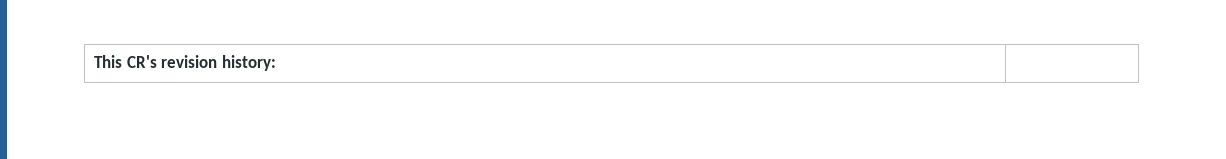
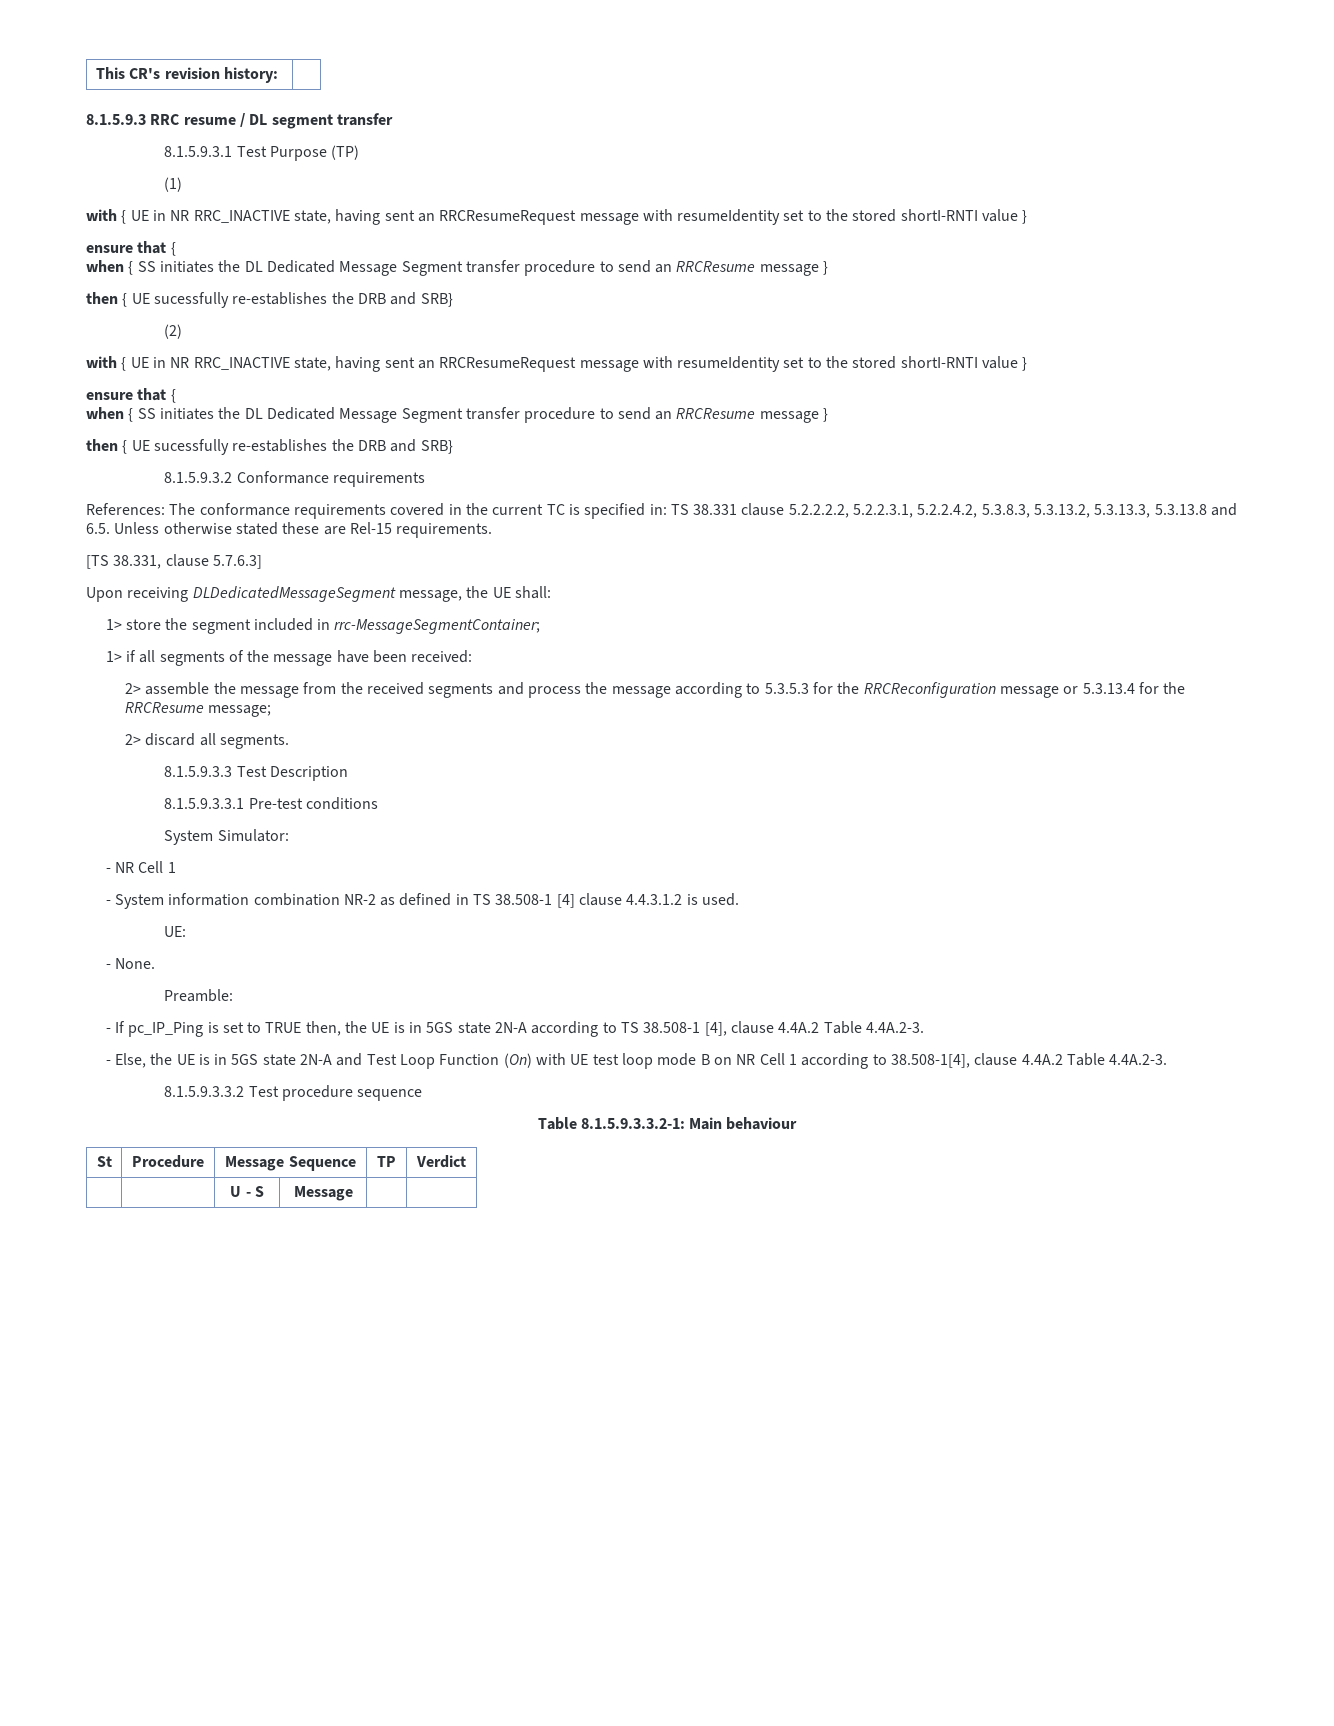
(276, 63) none -> [86,113,393,129] [164,145,360,161] [164,177,183,192] [86,209,1028,225] [86,241,176,256] [86,260,829,276] [86,292,453,308] [164,324,183,339] [86,356,1028,372] [86,388,176,403] [86,407,829,423] [86,439,453,455] [164,471,425,487] [86,503,1238,519] [86,522,493,538] [86,554,262,569] [86,586,551,602] [105,618,541,634] [105,650,473,666] [125,682,1186,698] [125,702,272,717] [125,733,290,749] [164,766,348,781] [164,797,378,810] [164,829,289,845] [105,861,176,873] [105,893,740,909] [164,926,187,937] [105,958,155,969] [164,989,234,1002] [105,1021,924,1037] [105,1053,1168,1069] [164,1085,423,1101] [537,1117,798,1130] [96,1156,112,1167] [132,1155,204,1168] [225,1156,356,1171] [377,1156,396,1167] [416,1155,466,1168] [230,1186,264,1197] [293,1186,353,1201] // 8.1.5.9.3 RRC resume / DL segment transfer // 8.1.5.9.3.1 Test Purpose (TP) // (1) // with { UE in NR RRC_INACTIVE state, having sent an RRCResumeRequest message with resumeIdentity set to the stored shortI-RNTI value } // ensure that { // when { SS initiates the DL Dedicated Message Segment transfer procedure to send an RRCResume message } // then { UE sucessfully re-establishes the DRB and SRB} // (2) // with { UE in NR RRC_INACTIVE state, having sent an RRCResumeRequest message with resumeIdentity set to the stored shortI-RNTI value } // ensure that { // when { SS initiates the DL Dedicated Message Segment transfer procedure to send an RRCResume message } // then { UE sucessfully re-establishes the DRB and SRB} // 8.1.5.9.3.2 Conformance requirements // References: The conformance requirements covered in the current TC is specified in: TS 38.331 clause 5.2.2.2.2, 5.2.2.3.1, 5.2.2.4.2, 5.3.8.3, 5.3.13.2, 5.3.13.3, 5.3.13.8 and 6.5. Unless otherwise stated these are Rel-15 requirements. // [TS 38.331, clause 5.7.6.3] // Upon receiving DLDedicatedMessageSegment message, the UE shall: // 1> store the segment included in rrc-MessageSegmentContainer; // 1> if all segments of the message have been received: // 2> assemble the message from the received segments and process the message according to 5.3.5.3 for the RRCReconfiguration message or 5.3.13.4 for the RRCResume message; // 2> discard all segments. // 8.1.5.9.3.3 Test Description // 8.1.5.9.3.3.1 Pre-test conditions // System Simulator: // - NR Cell 1 // - System information combination NR-2 as defined in TS 38.508-1 [4] clause 4.4.3.1.2 is used. // UE: // - None. // Preamble: // - If pc_IP_Ping is set to TRUE then, the UE is in 5GS state 2N-A according to TS 38.508-1 [4], clause 4.4A.2 Table 4.4A.2-3. // - Else, the UE is in 5GS state 2N-A and Test Loop Function (On) with UE test loop mode B on NR Cell 1 according to 38.508-1[4], clause 4.4A.2 Table 4.4A.2-3. // 8.1.5.9.3.3.2 Test procedure sequence // Table 8.1.5.9.3.3.2-1: Main behaviour // St | Procedure | Message Sequence | TP | Verdict // | | U - S | Message | |

